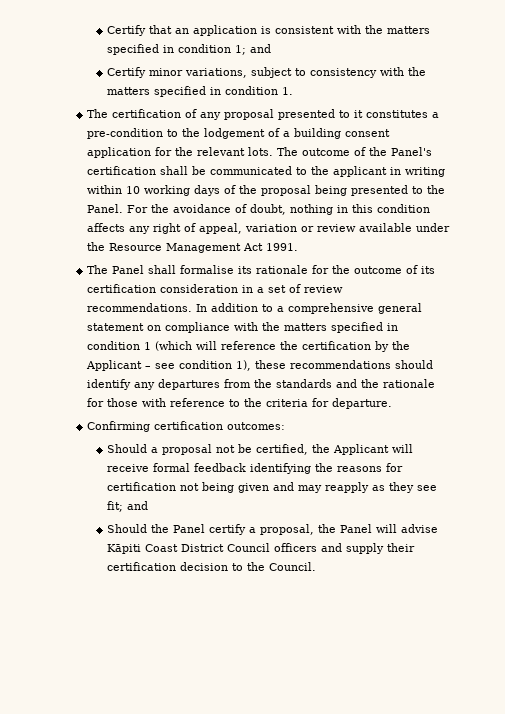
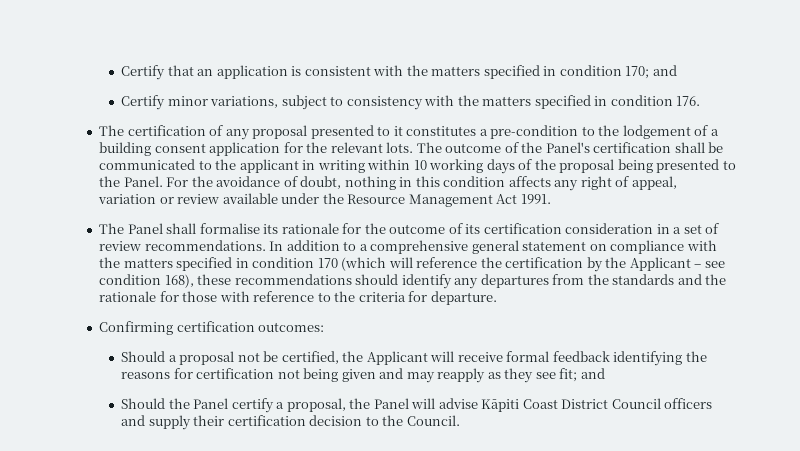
[234,45,246,55] 1; -> [625,66,650,79] 170;
[281,87,293,95] 1. -> [676,96,701,106] 176.
[144,342,152,350] 1 -> [317,258,338,268] 170
[236,360,252,371] 1), -> [164,274,194,288] 168),

